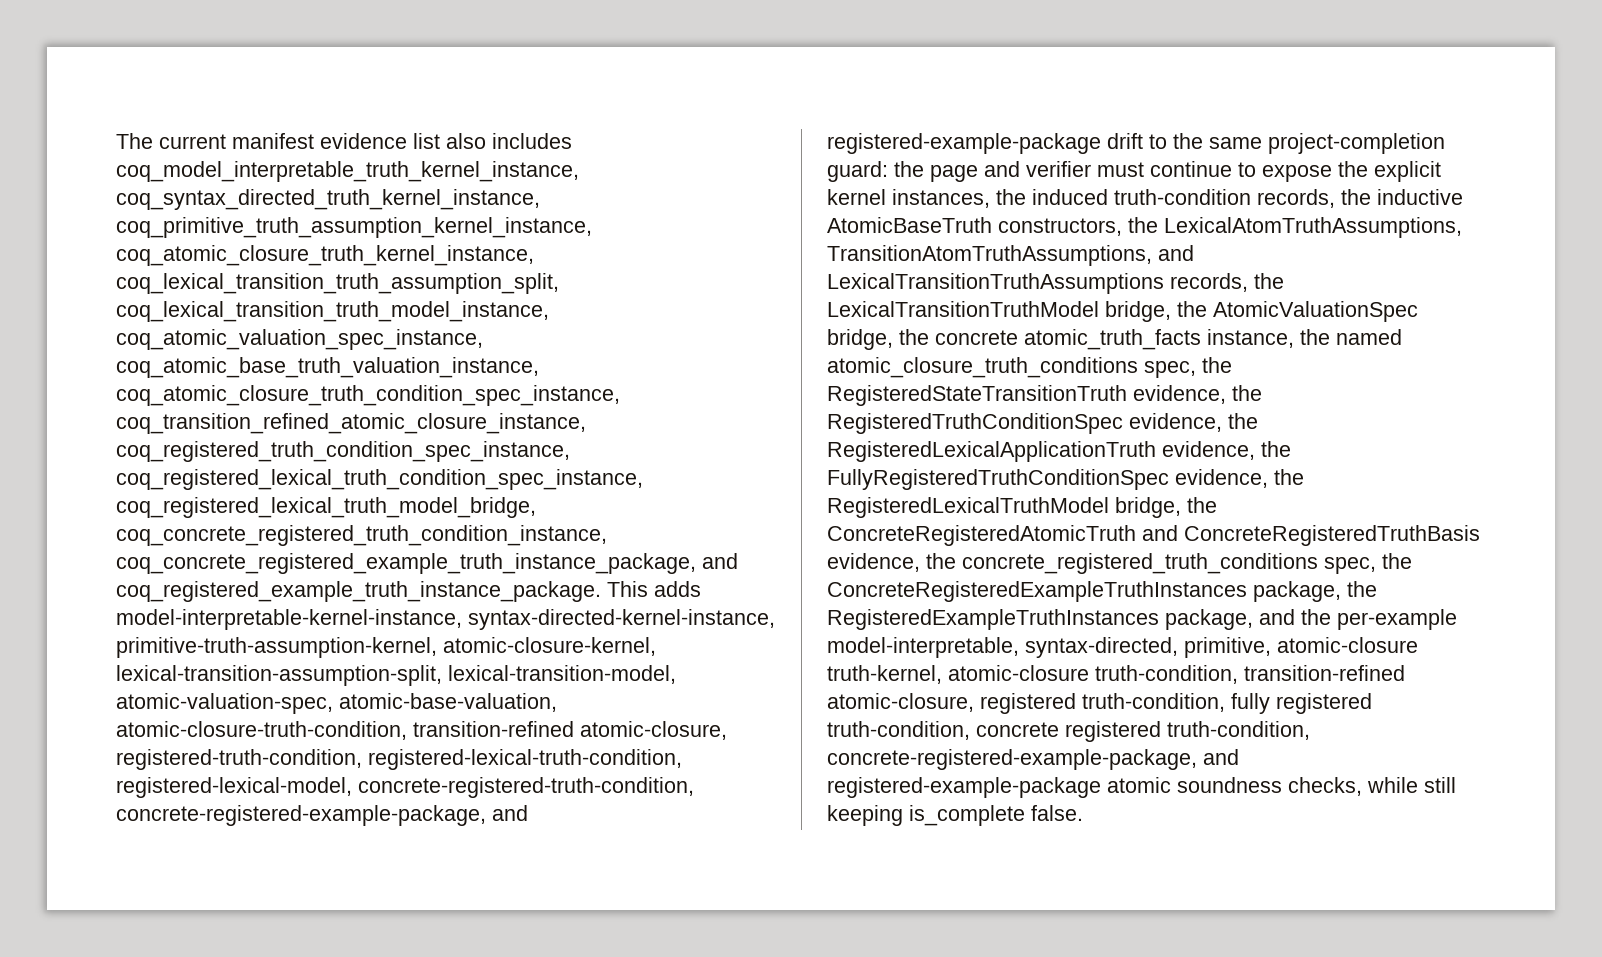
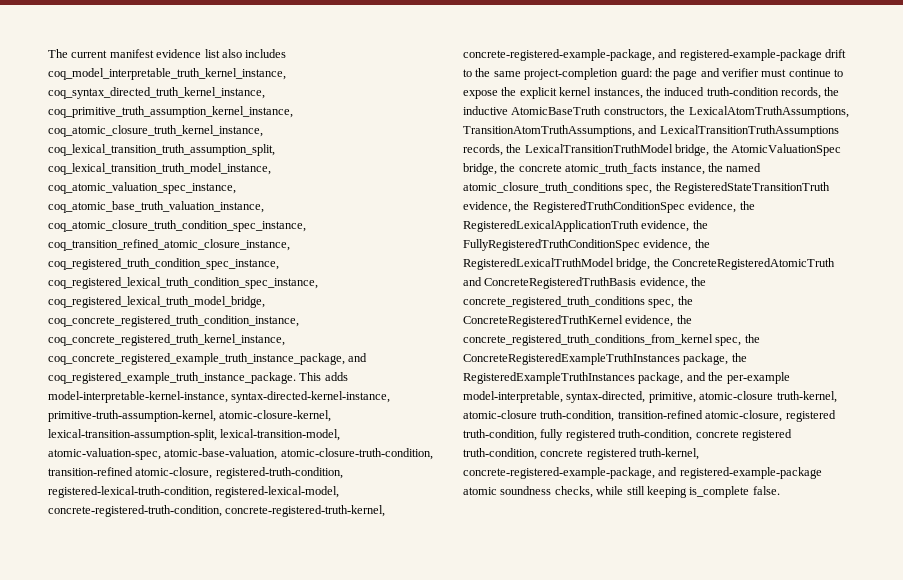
(607, 535) none -> [48,334,285,346] coq_concrete_registered_truth_kernel_instance,
(694, 787) none -> [225,505,386,517] concrete-registered-truth-kernel,
(1412, 561) none -> [463,315,692,327] [463,334,760,346] ConcreteRegisteredTruthKernel evidence, the concrete_registered_truth_conditions_from_kernel spec, the
(1310, 730) none -> [540,448,700,460] concrete registered truth-kernel,

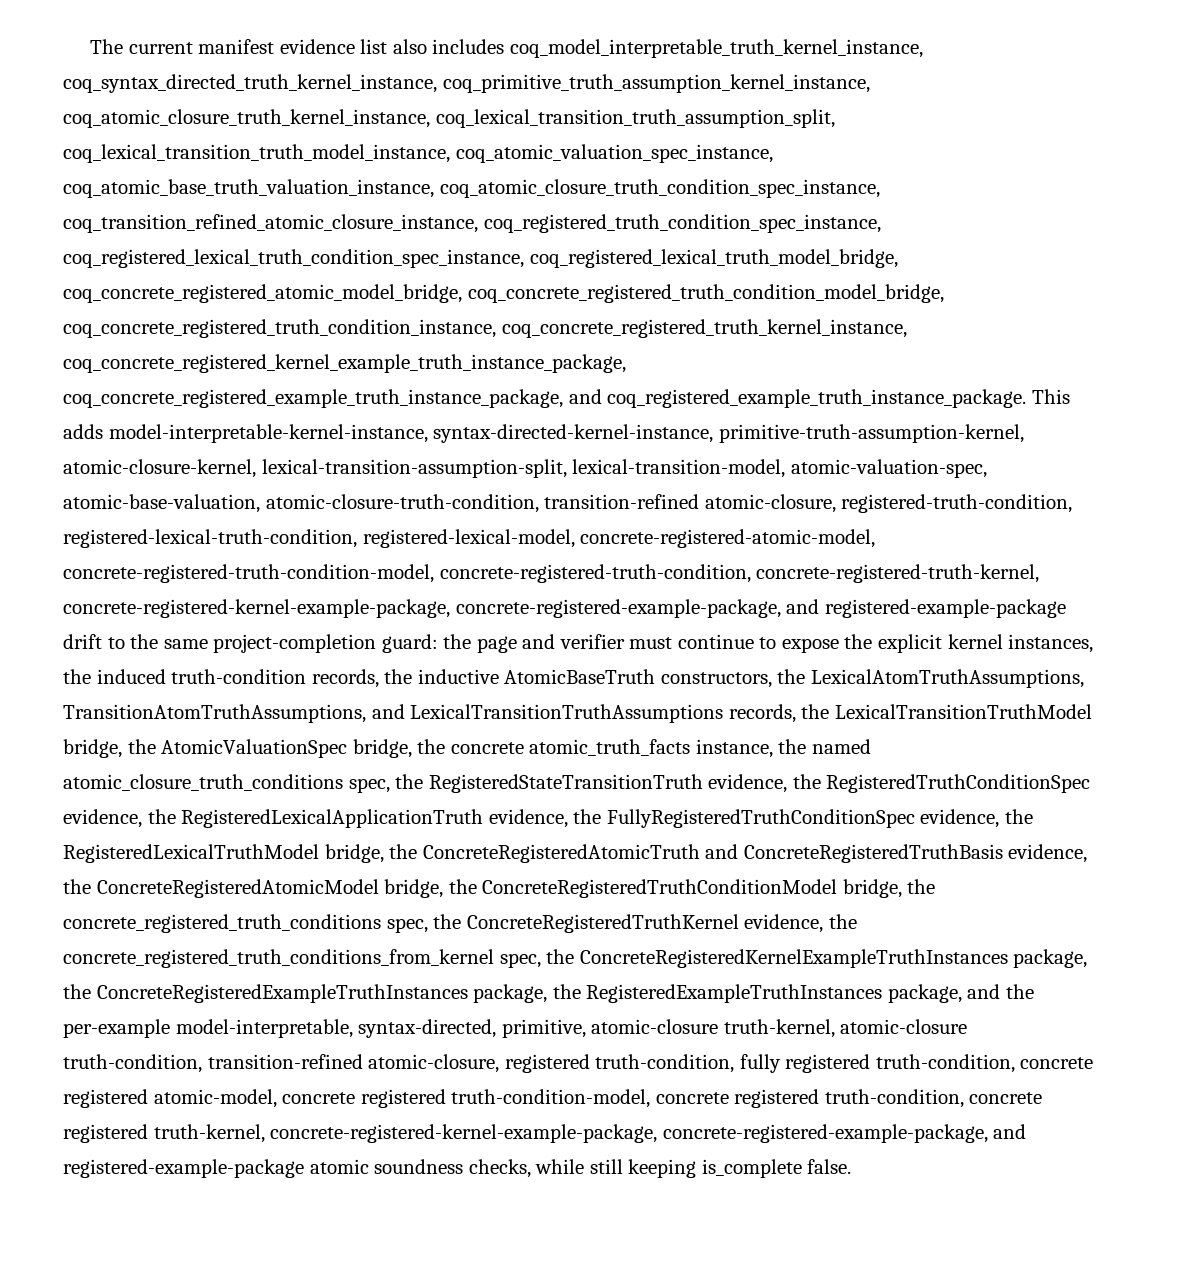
(265, 302) none -> [63,284,944,303] coq_concrete_registered_atomic_model_bridge, coq_concrete_registered_truth_condition_model_bridge,
(285, 340) none -> [63,354,626,373] coq_concrete_registered_kernel_example_truth_instance_package,
(340, 492) none -> [580,529,876,548] [63,564,434,583] concrete-registered-atomic-model, concrete-registered-truth-condition-model,
(386, 511) none -> [63,599,450,618] concrete-registered-kernel-example-package,
(707, 281) none -> [96,879,936,898] ConcreteRegisteredAtomicModel bridge, the ConcreteRegisteredTruthConditionModel bridge, the
(760, 338) none -> [579,949,1088,968] [63,984,91,999] ConcreteRegisteredKernelExampleTruthInstances package, the
(792, 435) none -> [153,1089,820,1108] atomic-model, concrete registered truth-condition-model, concrete registered
(700, 454) none -> [270,1124,658,1143] concrete-registered-kernel-example-package,

